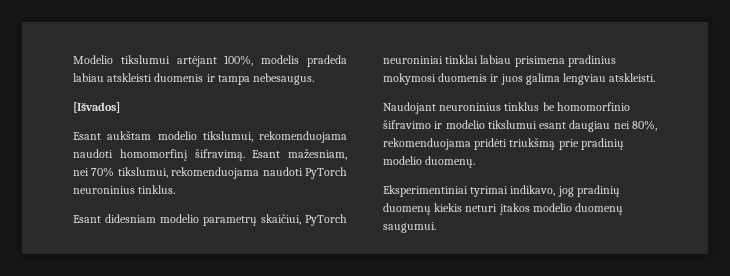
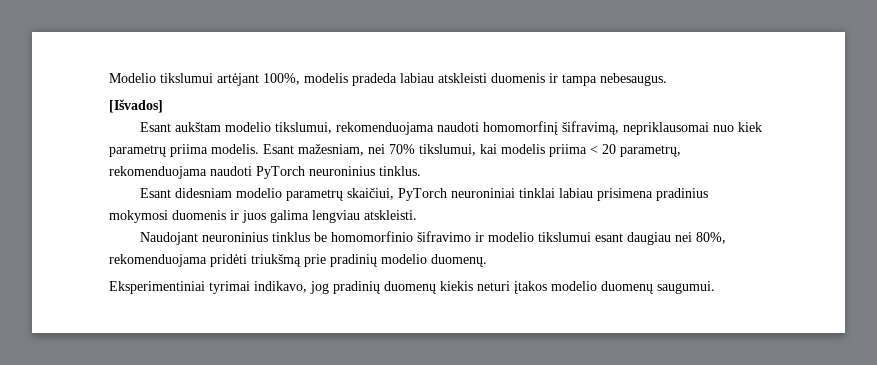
[194,149,245,161] šifravimą. -> [562,121,763,135] [109,144,259,157] šifravimą, nepriklausomai nuo kiek parametrų priima modelis.
(168, 172) none -> [480,144,681,157] kai modelis priima < 20 parametrų,

